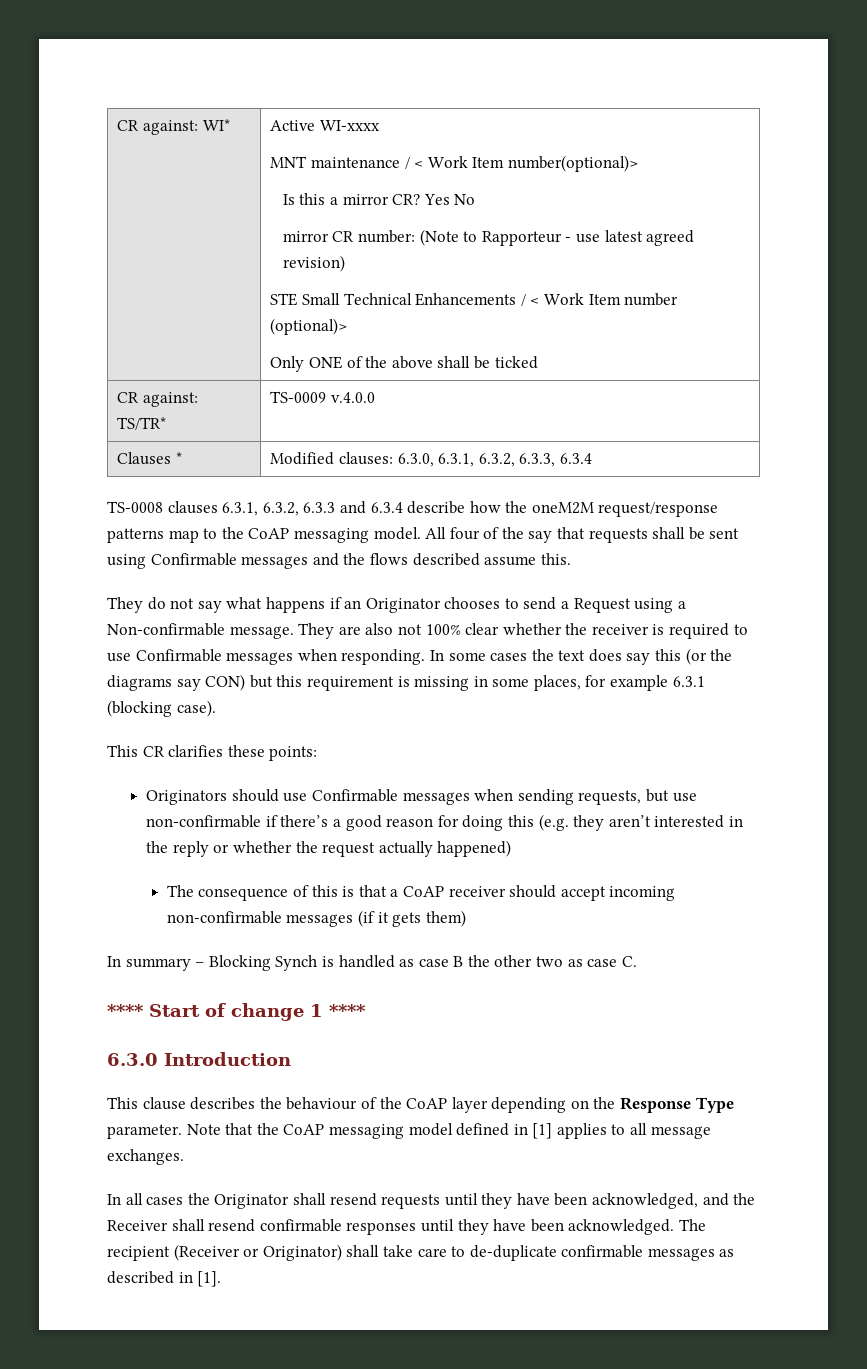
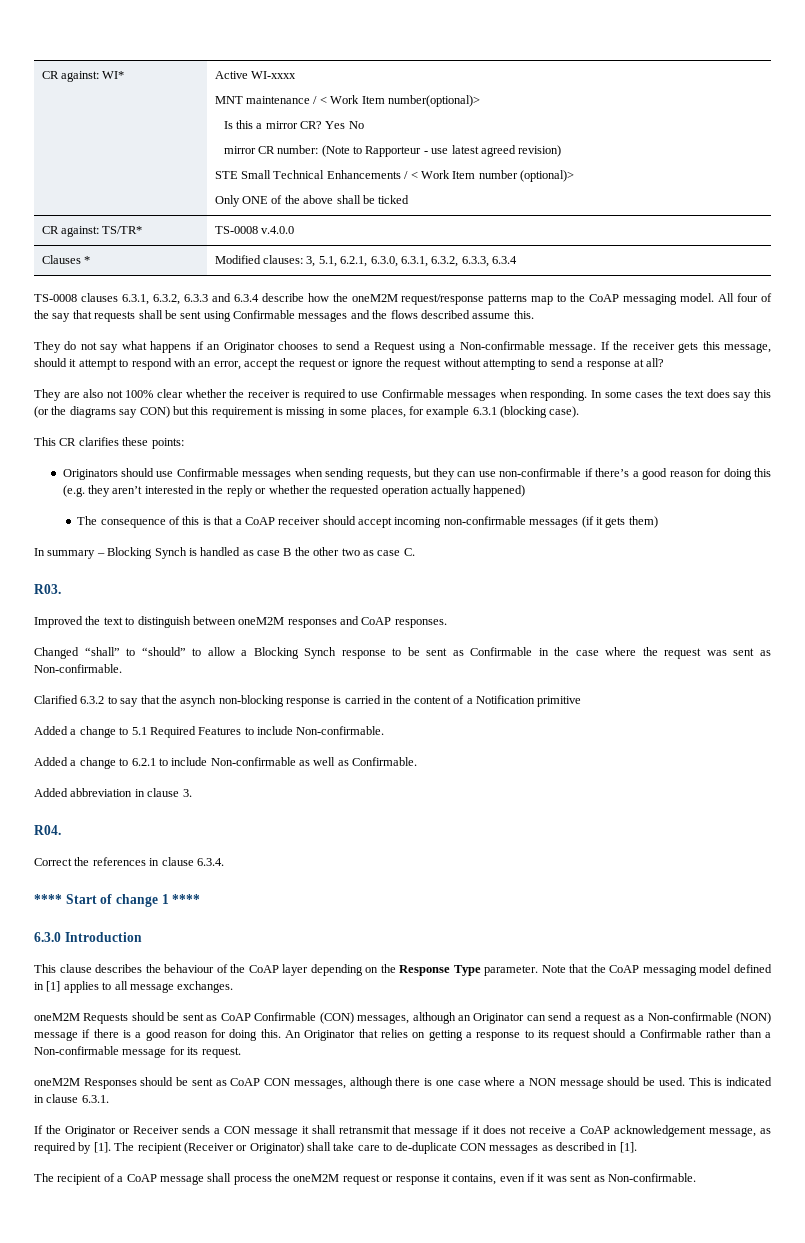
[270,391,327,403] TS-0009 -> [214,226,258,234] TS-0008
(394, 458) none -> [306,256,368,267] 3, 5.1, 6.2.1,
(294, 632) none -> [600,341,771,353] [34,358,665,370] If the receiver gets this message, should it attempt to respond with an error, accept the request or ignore the request without attempting to send a response at all? //
(669, 795) none -> [432,468,477,480] they can
[322,842,376,857] request -> [330,485,429,497] requested operation
(637, 961) none -> [34,584,61,594] [34,616,447,628] [34,647,771,659] [34,664,122,673] [34,695,582,707] [34,726,385,738] [34,757,418,769] [34,788,192,797] [34,825,61,835] [34,857,224,866] // R03. // Improved the text to distinguish between oneM2M responses and CoAP responses. // Changed “shall” to “should” to allow a Blocking Synch response to be sent as Confirmable in the case where the request was sent as Non-confirmable. // Clarified 6.3.2 to say that the asynch non-blocking response is carried in the content of a Notification primitive // Added a change to 5.1 Required Features to include Non-confirmable. // Added a change to 6.2.1 to include Non-confirmable as well as Confirmable. // Added abbreviation in clause 3. // R04. // Correct the references in clause 6.3.4.
[107,1193,756,1209] [107,1219,675,1235] In all cases the Originator shall resend requests until they have been acknowledged, and the Receiver shall resend confirmable responses until they have been acknowledged. -> [34,1012,772,1024] [34,1029,771,1041] [34,1046,241,1058] [34,1077,773,1089] [34,1094,109,1103] [34,1125,771,1137] [34,1142,111,1154] oneM2M Requests should be sent as CoAP Confirmable (CON) messages, although an Originator can send a request as a Non-confirmable (NON) message if there is a good reason for doing this. An Originator that relies on getting a response to its request should a Confirmable rather than a Non-confirmable message for its request. // oneM2M Responses should be sent as CoAP CON messages, although there is one case where a NON message should be used. This is indicated in clause 6.3.1. // If the Originator or Receiver sends a CON message it shall retransmit that message if it does not receive a CoAP acknowledgement message, as required by [1].
[561,1245,644,1258] confirmable -> [459,1143,486,1151] CON
(222, 1279) none -> [34,1173,696,1185] // The recipient of a CoAP message shall process the oneM2M request or response it contains, even if it was sent as Non-confirmable.

